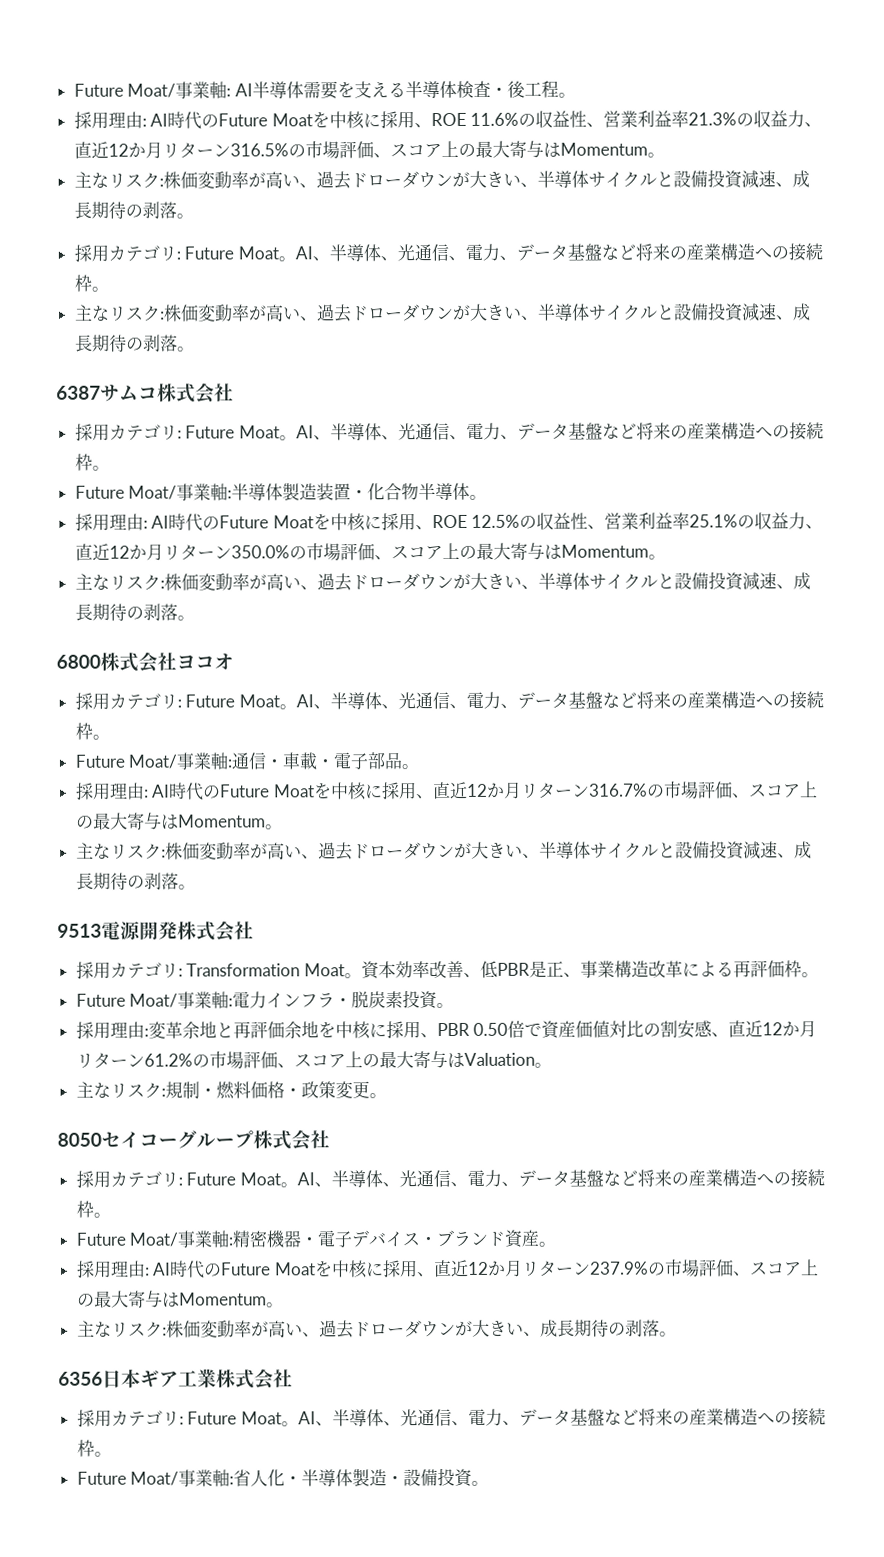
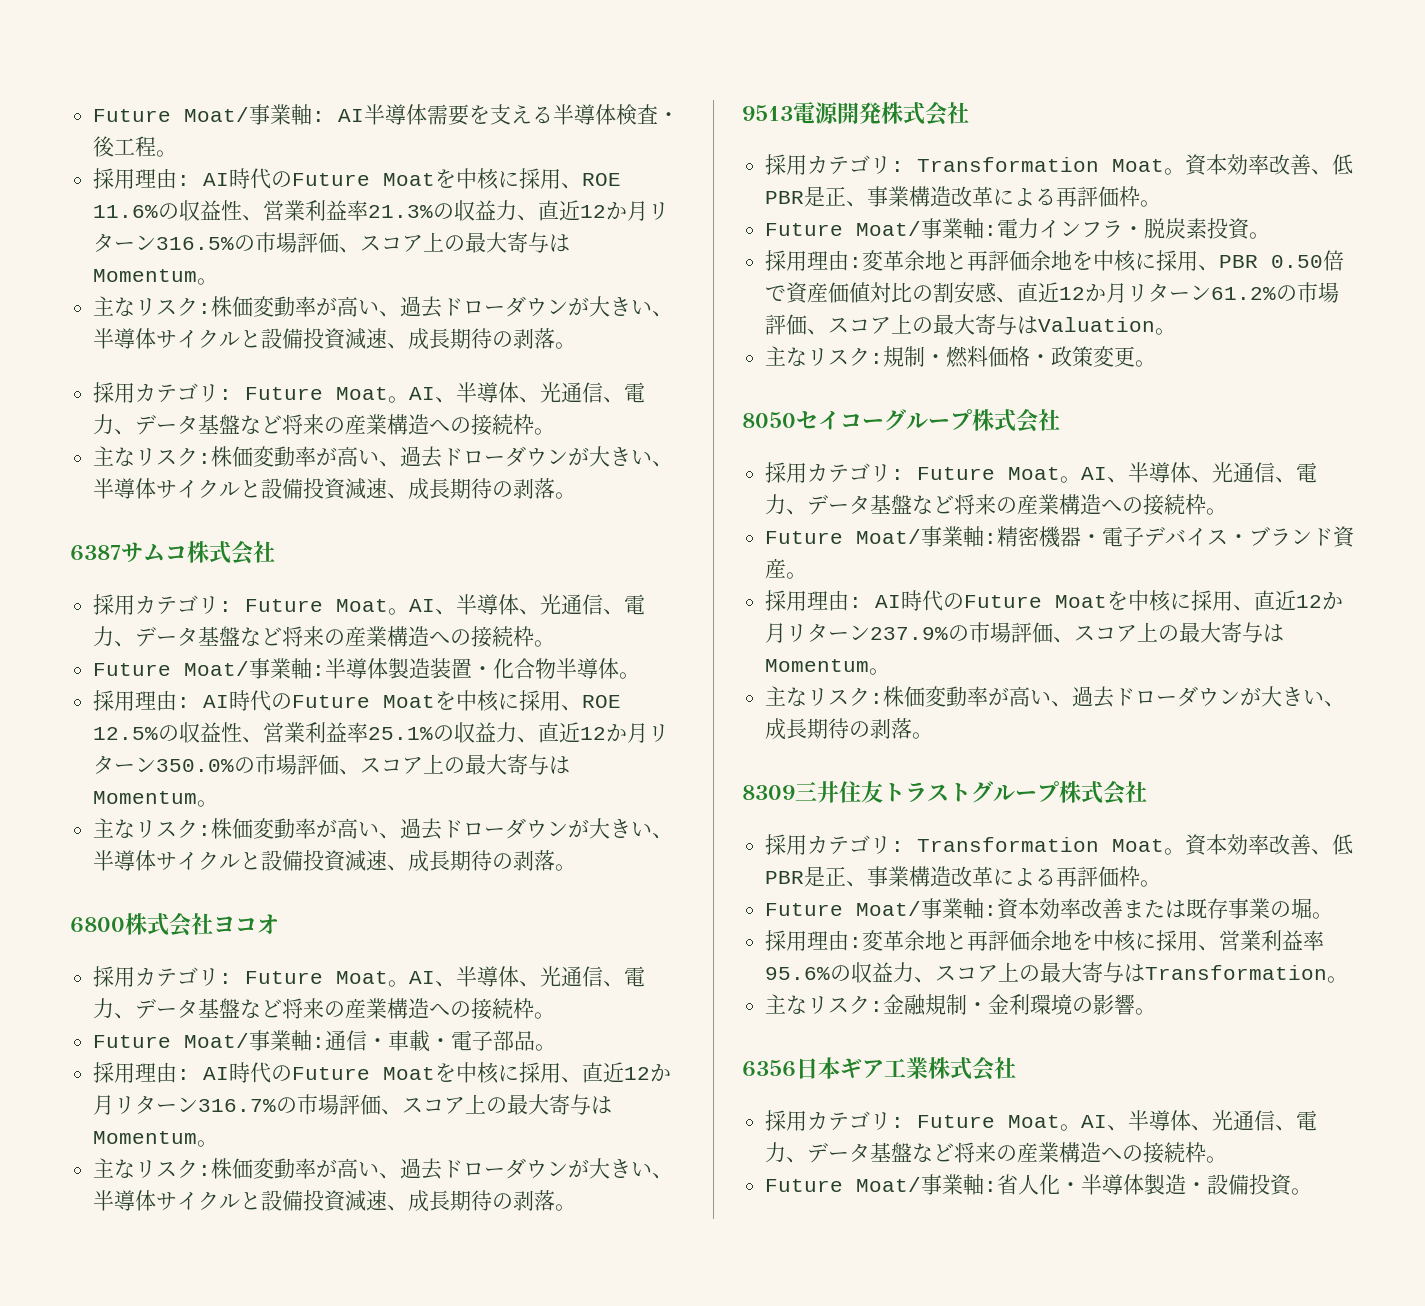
(677, 1334) none -> [742,781,1147,805] [765,834,1354,856] [765,866,1162,887] [765,898,1334,920] [765,930,1325,952] [765,962,1349,983] [765,994,1157,1016] // 8309三井住友トラストグループ株式会社 // 採用カテゴリ: Transformation Moat。資本効率改善、低PBR是正、事業構造改革による再評価枠。 // Future Moat/事業軸:資本効率改善または既存事業の堀。 // 採用理由:変革余地と再評価余地を中核に採用、営業利益率95.6%の収益力、スコア上の最大寄与はTransformation。 // 主なリスク:金融規制・金利環境の影響。

